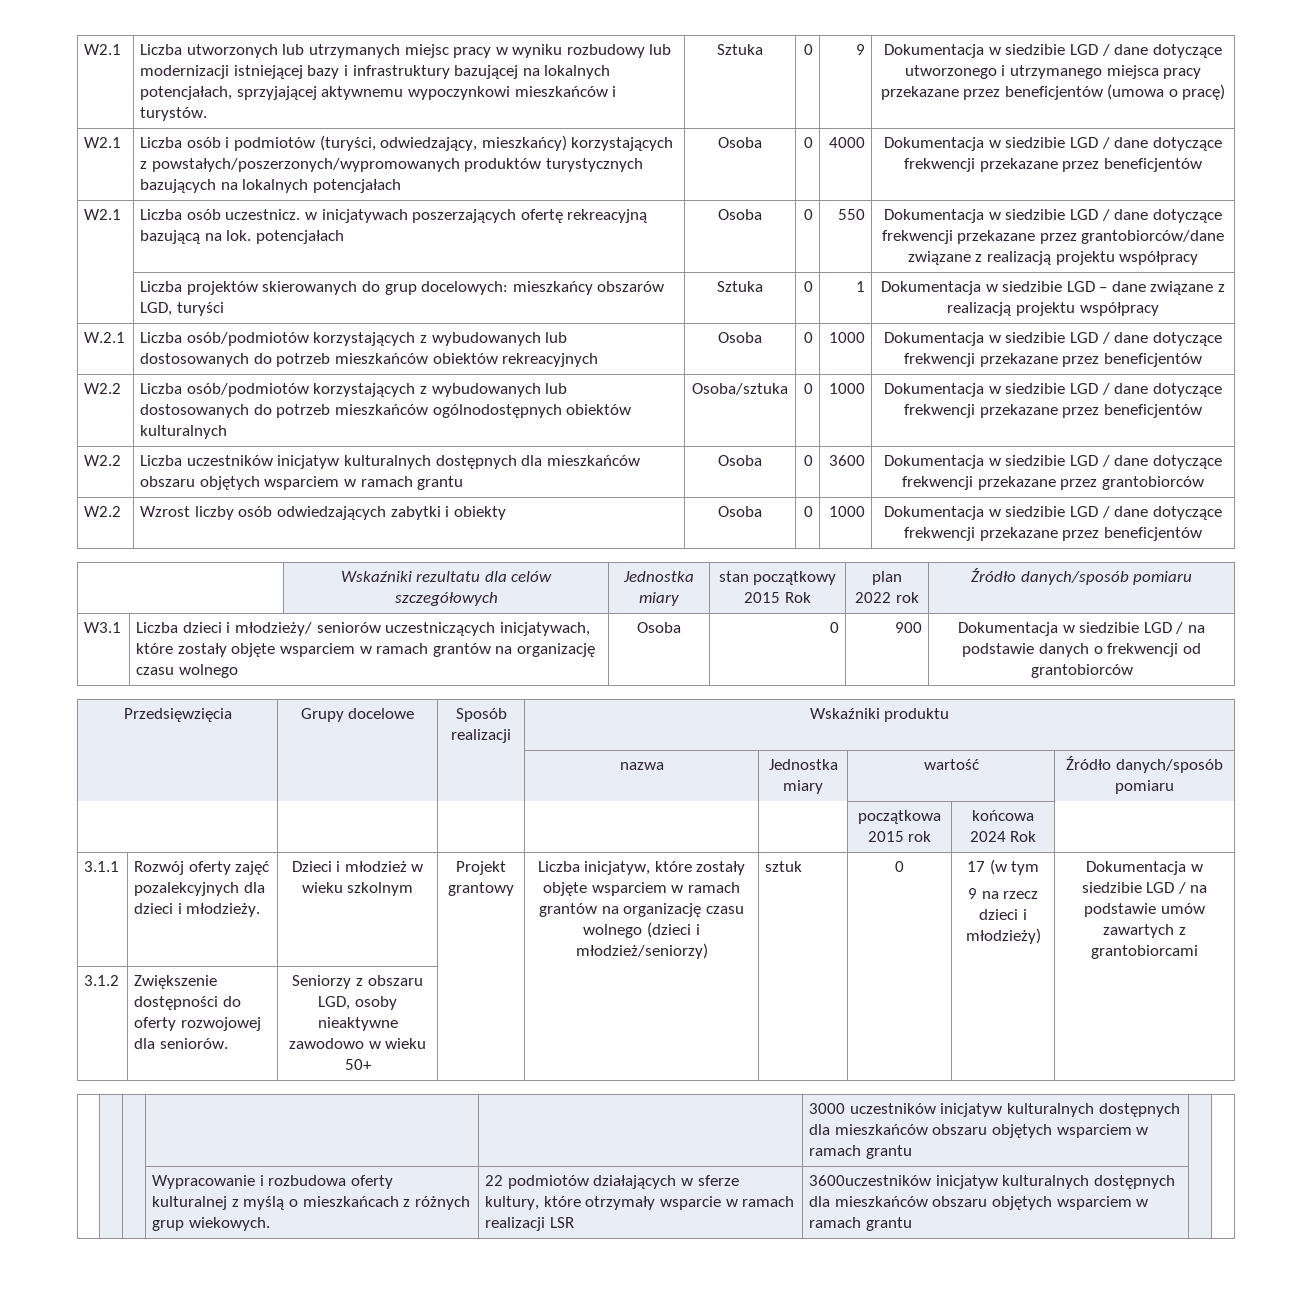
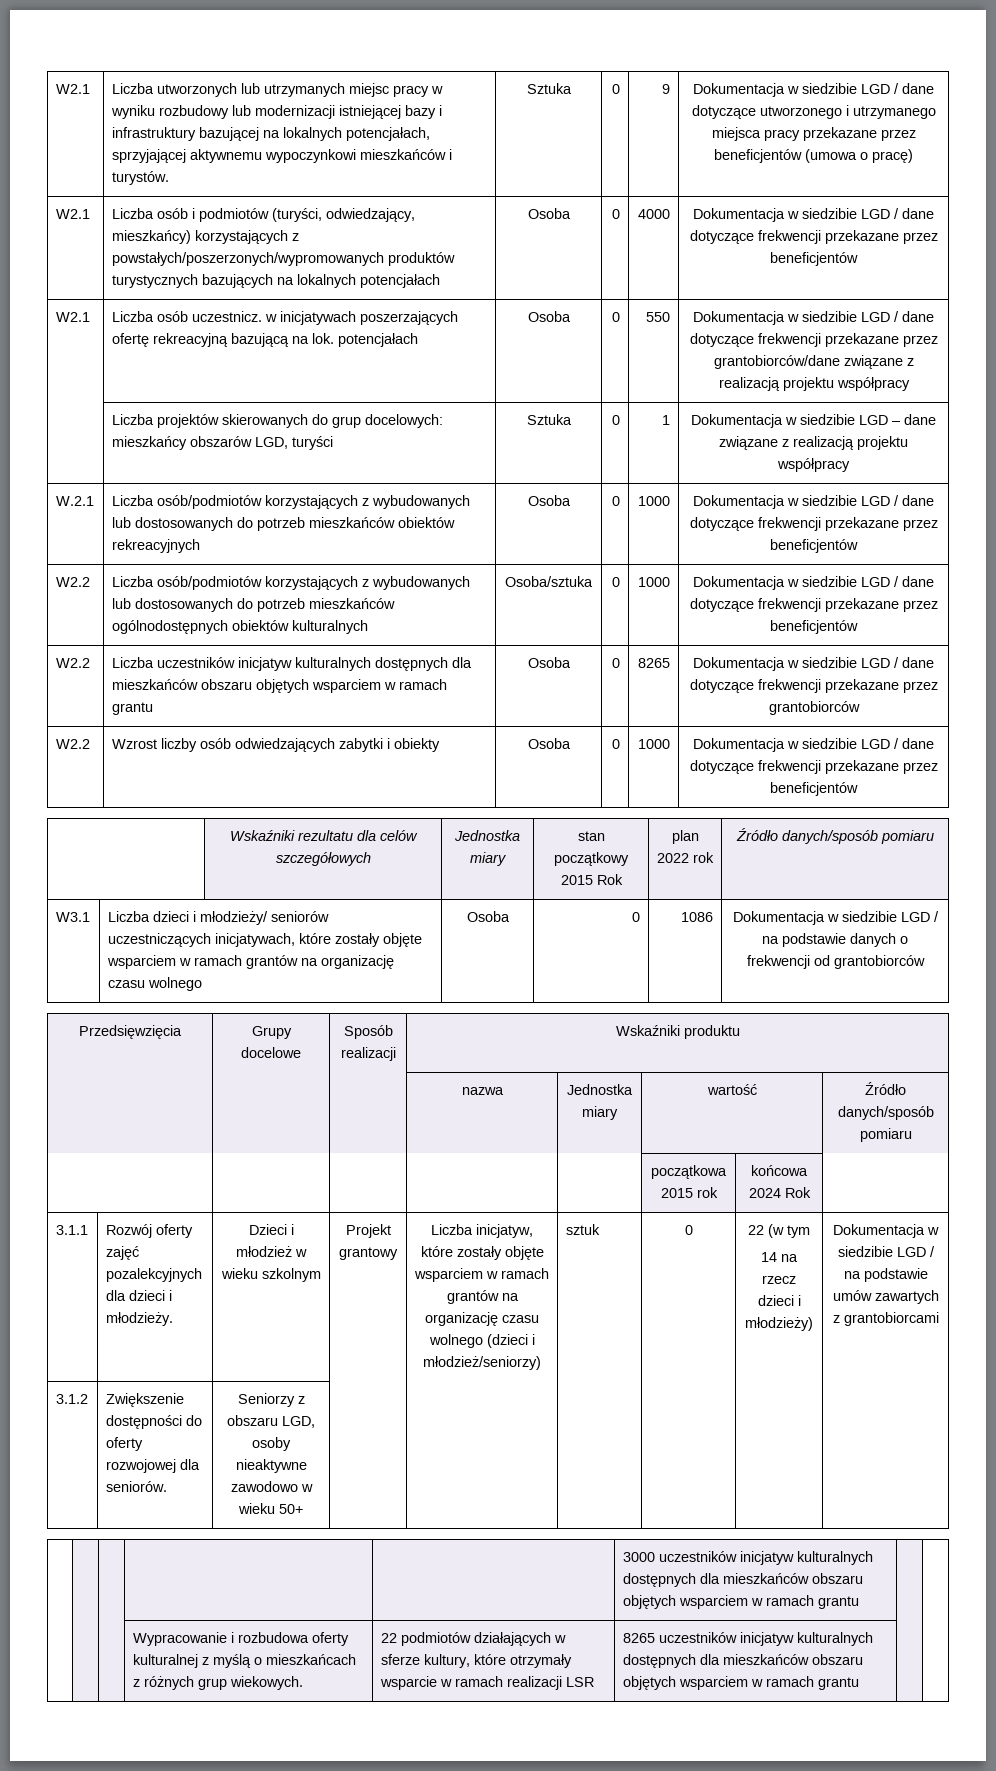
[828,455,865,466] 3600 -> [638,658,671,668] 8265
[894,622,922,633] 900 -> [681,912,714,922] 1086
[966,861,985,872] 17 -> [748,1225,764,1235] 22
[967,888,977,899] 9 -> [761,1252,777,1262] 14
[809,1175,932,1186] 3600uczestników -> [622,1632,737,1643] 8265 uczestników

